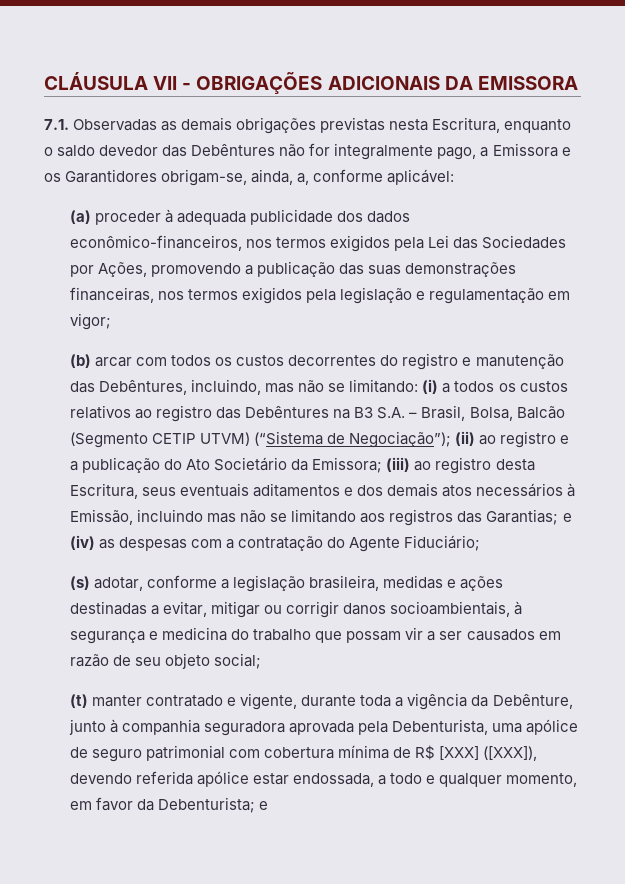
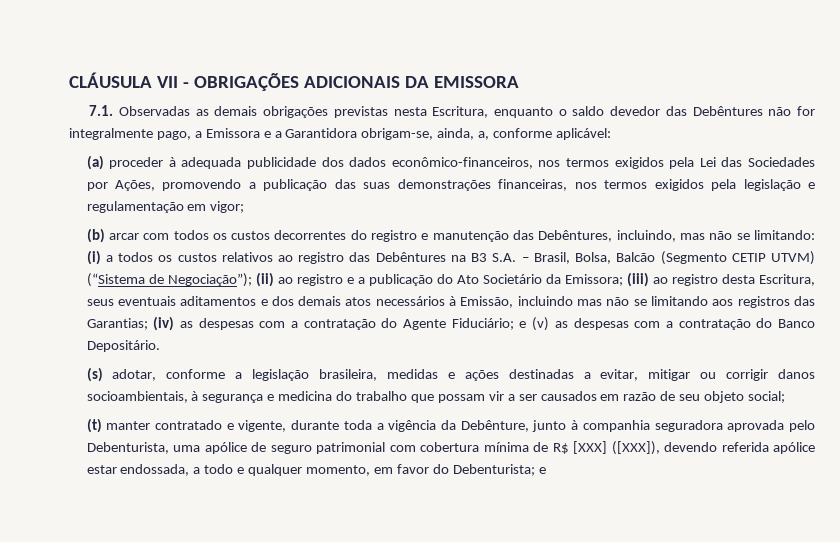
[44,169,158,183] os Garantidores -> [274,128,358,138] a Garantidora
[562,513,572,522] e -> (148, 324) none
(481, 543) none -> [519,317,815,331] [86,340,160,352] e (v) as despesas com a contratação do Banco Depositário.
[358,721,389,735] pela -> [789,420,816,432] pelo
[137,799,155,811] da -> [432,464,449,474] do

